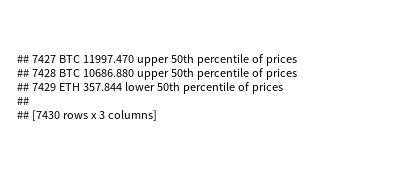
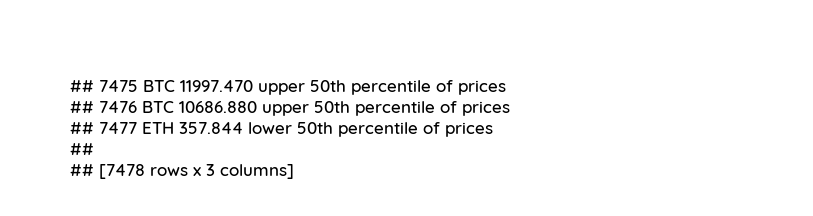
[17,55,56,63] ## 7427 -> [70,80,138,92] ## 7475
[31,69,56,77] 7428 -> [99,101,137,113] 7476
[31,83,56,91] 7429 -> [99,122,137,134] 7477
[31,110,60,121] [7430 -> [99,164,145,179] [7478

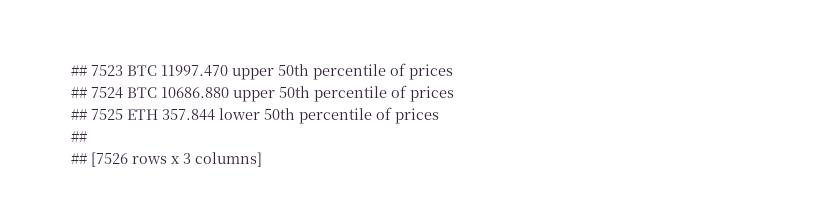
[70,80,138,92] ## 7475 -> [71,65,123,76] ## 7523
[99,101,137,113] 7476 -> [91,87,123,99] 7524
[99,122,137,134] 7477 -> [91,109,123,120] 7525
[99,164,145,179] [7478 -> [91,152,128,167] [7526

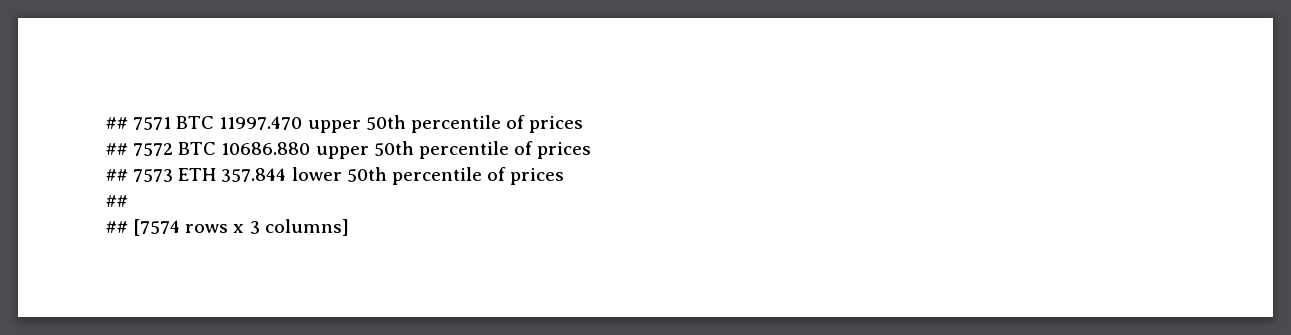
[71,65,123,76] ## 7523 -> [106,117,172,130] ## 7571
[91,87,123,99] 7524 -> [133,143,174,156] 7572
[91,109,123,120] 7525 -> [133,169,174,182] 7573
[91,152,128,167] [7526 -> [133,219,181,236] [7574

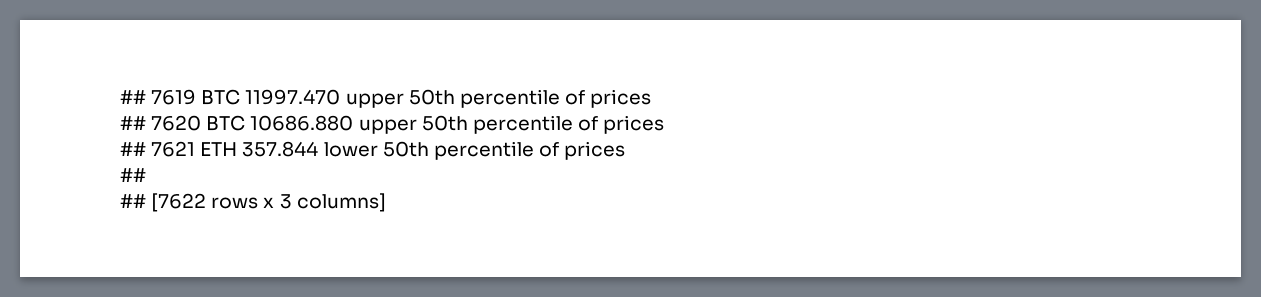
[106,117,172,130] ## 7571 -> [120,89,197,105] ## 7619
[133,143,174,156] 7572 -> [151,115,202,131] 7620
[133,169,174,182] 7573 -> [151,141,196,157] 7621
[133,219,181,236] [7574 -> [151,193,207,212] [7622

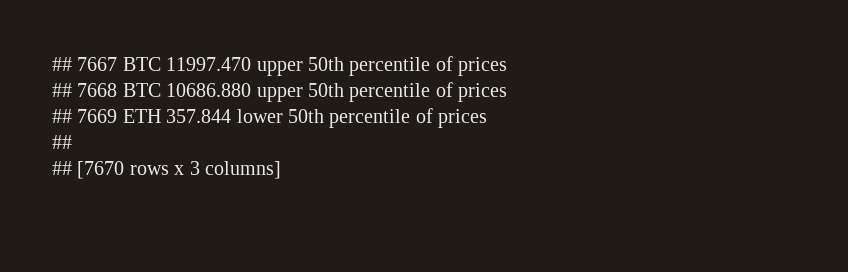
[120,89,197,105] ## 7619 -> [52,57,118,71] ## 7667
[151,115,202,131] 7620 -> [77,83,118,97] 7668
[151,141,196,157] 7621 -> [77,109,118,123] 7669
[151,193,207,212] [7622 -> [77,161,125,179] [7670

